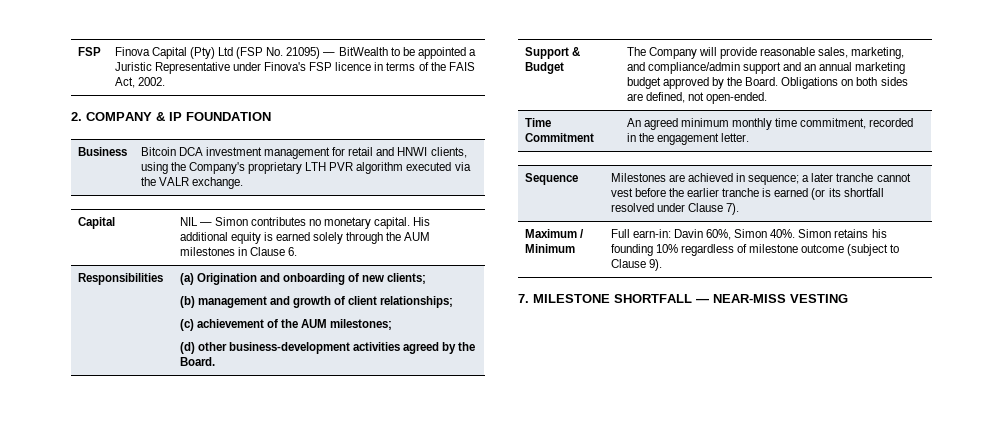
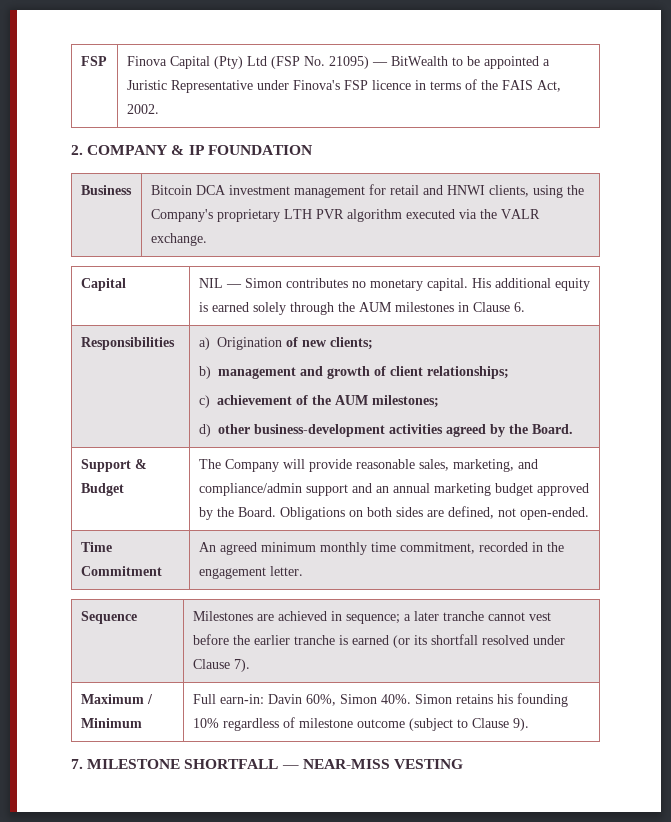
[179,273,346,285] (a) Origination and onboarding -> [198,337,282,350] a) Origination
[179,296,195,308] (b) -> [198,366,211,379] b)
[179,319,194,331] (c) -> [198,395,210,408] c)
[179,342,195,354] (d) -> [198,424,211,437] d)

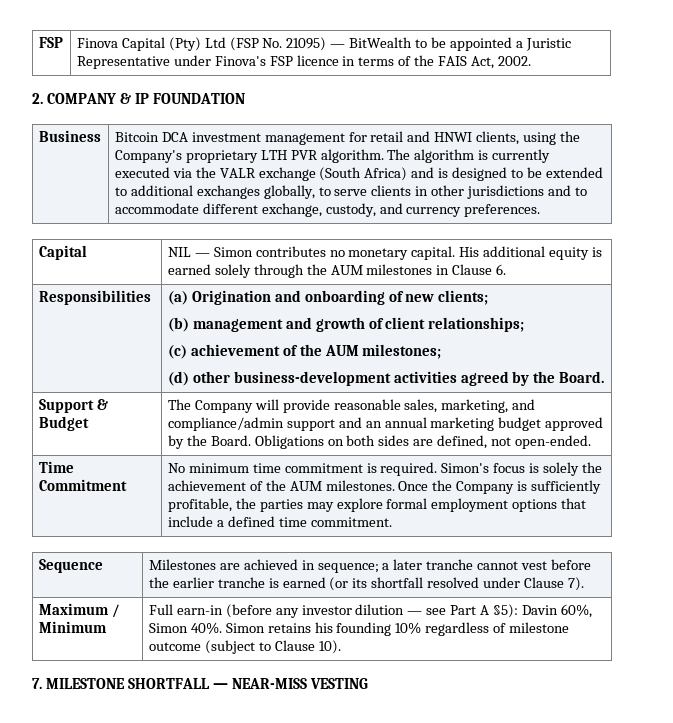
[346,209,540,222] [150,233,207,246] algorithm executed via the VALR exchange. -> [320,149,551,163] [114,167,603,181] [114,185,587,199] [114,203,541,217] algorithm. The algorithm is currently executed via the VALR exchange (South Africa) and is designed to be extended to additional exchanges globally, to serve clients in other jurisdictions and to accommodate different exchange, custody, and currency preferences.
[198,337,282,350] a) Origination -> [167,290,385,305] (a) Origination and onboarding
[198,366,211,379] b) -> [167,317,189,332] (b)
[198,395,210,408] c) -> [167,345,187,359] (c)
[198,424,211,437] d) -> [167,371,189,386] (d)
[198,542,564,555] [198,566,303,579] An agreed minimum monthly time commitment, recorded in the engagement letter. -> [167,462,603,476] [167,480,602,494] [167,498,587,512] [167,516,392,527] No minimum time commitment is required. Simon's focus is solely the achievement of the AUM milestones. Once the Company is sufficiently profitable, the parties may explore formal employment options that include a defined time commitment.
[219,694,264,704] earn-in: -> [176,604,519,618] earn-in (before any investor dilution — see Part A §5):
[512,718,529,731] 9). -> [318,640,341,654] 10).

